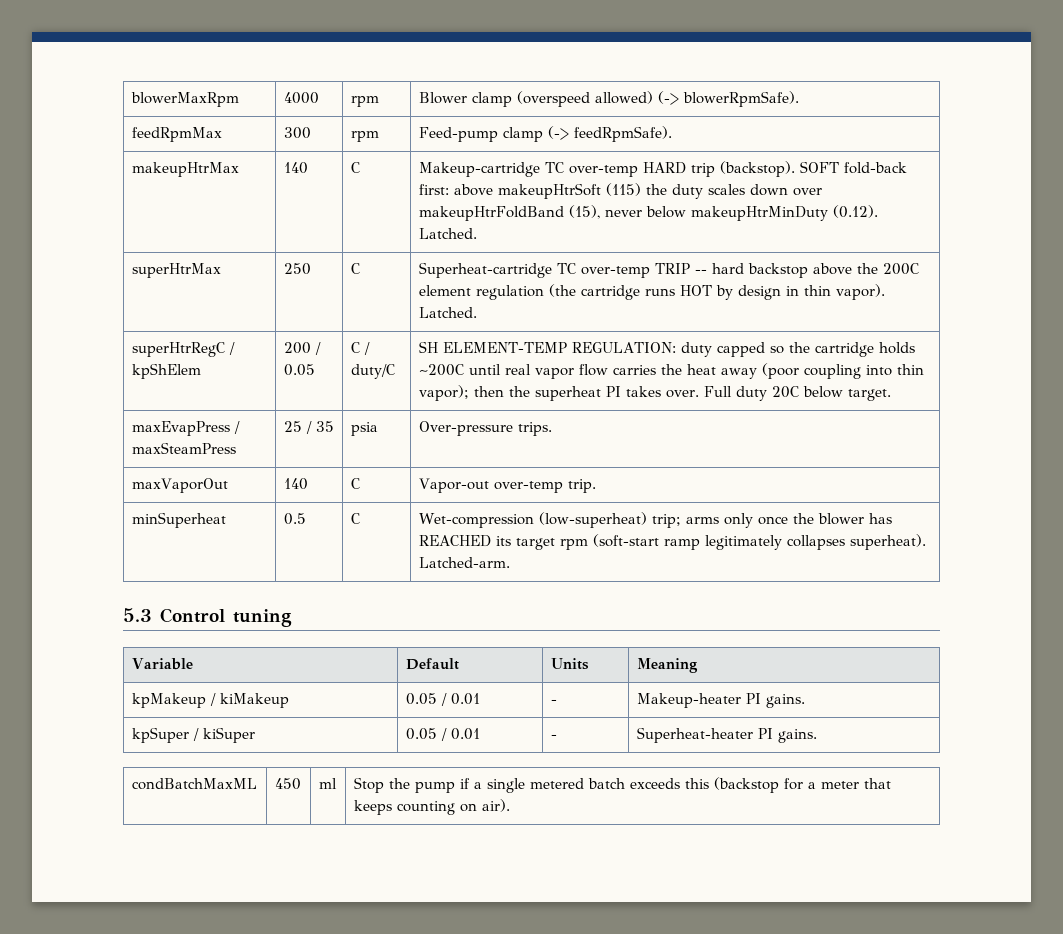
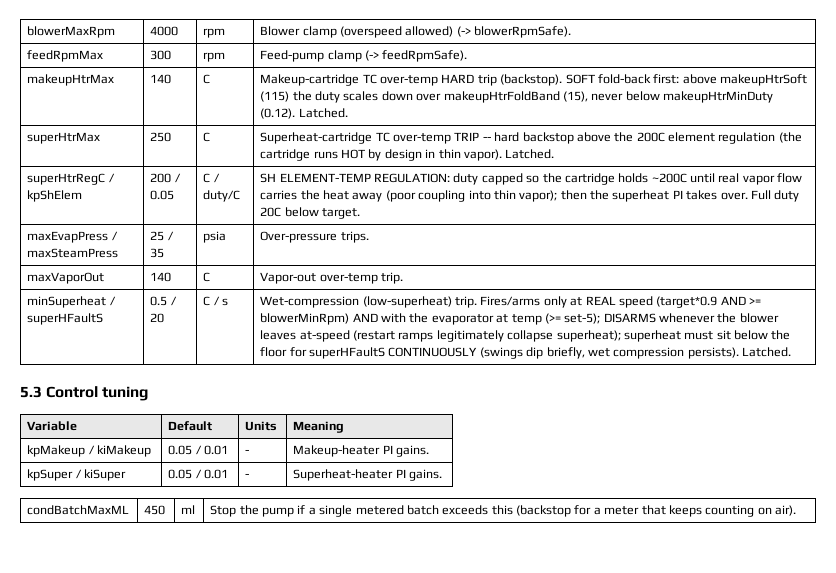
(226, 520) none -> [109,296,116,306] [27,313,104,325] / superHFaultS
[350,513,360,524] | C -> [170,296,177,306] [150,313,165,323] [203,296,229,306] / 20 | C / s
[651,513,892,528] [418,534,926,550] [418,557,510,568] trip; arms only once the blower has REACHED its target rpm (soft-start ramp legitimately collapses superheat). Latched-arm. -> [455,296,762,308] [260,313,779,325] [260,330,791,342] [260,347,792,359] trip. Fires/arms only at REAL speed (target*0.9 AND >= blowerMinRpm) AND with the evaporator at temp (>= set-5); DISARMS whenever the blower leaves at-speed (restart ramps legitimately collapse superheat); superheat must sit below the floor for superHFaultS CONTINUOUSLY (swings dip briefly, wet compression persists). Latched.

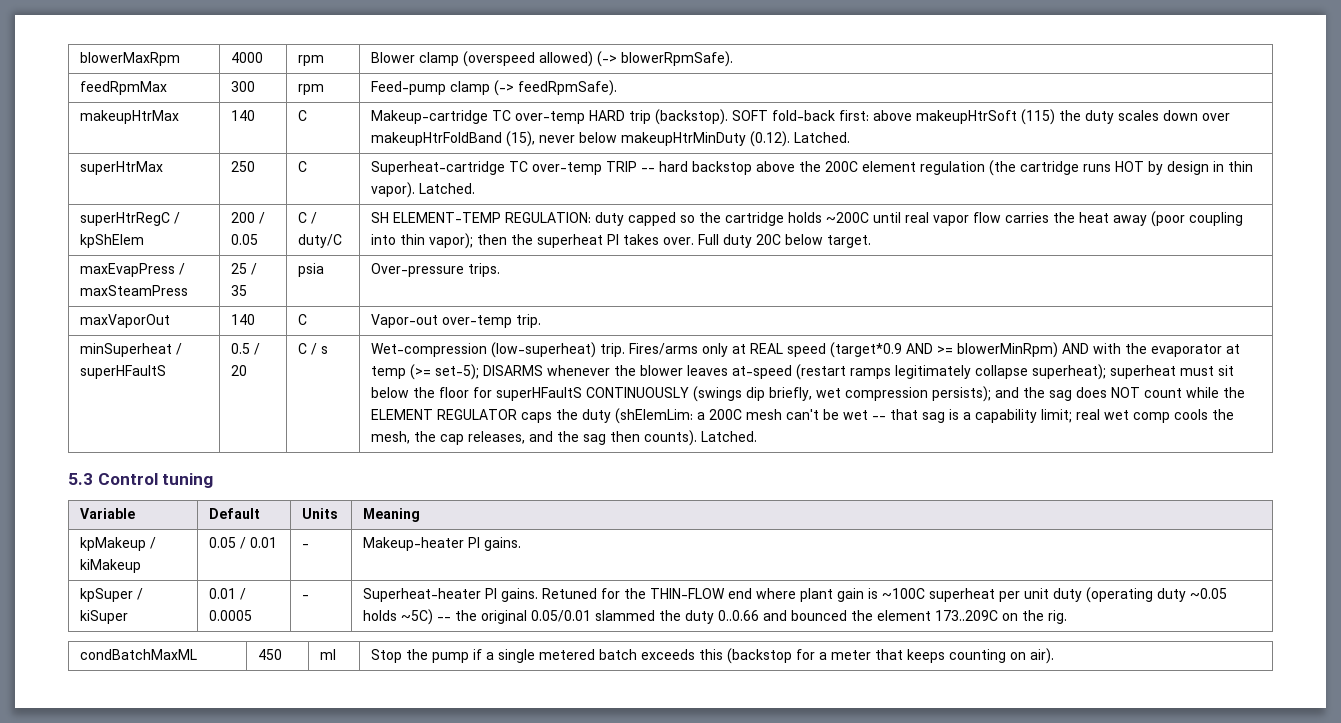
[687,347,739,359] persists). -> [931,386,1245,402] [370,408,1234,424] [370,430,697,446] persists); and the sag does NOT count while the ELEMENT REGULATOR caps the duty (shElemLim: a 200C mesh can't be wet -- that sag is a capability limit; real wet comp cools the mesh, the cap releases, and the sag then counts).
[168,469,229,479] 0.05 / 0.01 -> [208,588,246,600] [208,610,252,621] 0.01 / 0.0005
(443, 475) none -> [541,587,1227,603] [362,609,1067,625] Retuned for the THIN-FLOW end where plant gain is ~100C superheat per unit duty (operating duty ~0.05 holds ~5C) -- the original 0.05/0.01 slammed the duty 0..0.66 and bounced the element 173..209C on the rig.

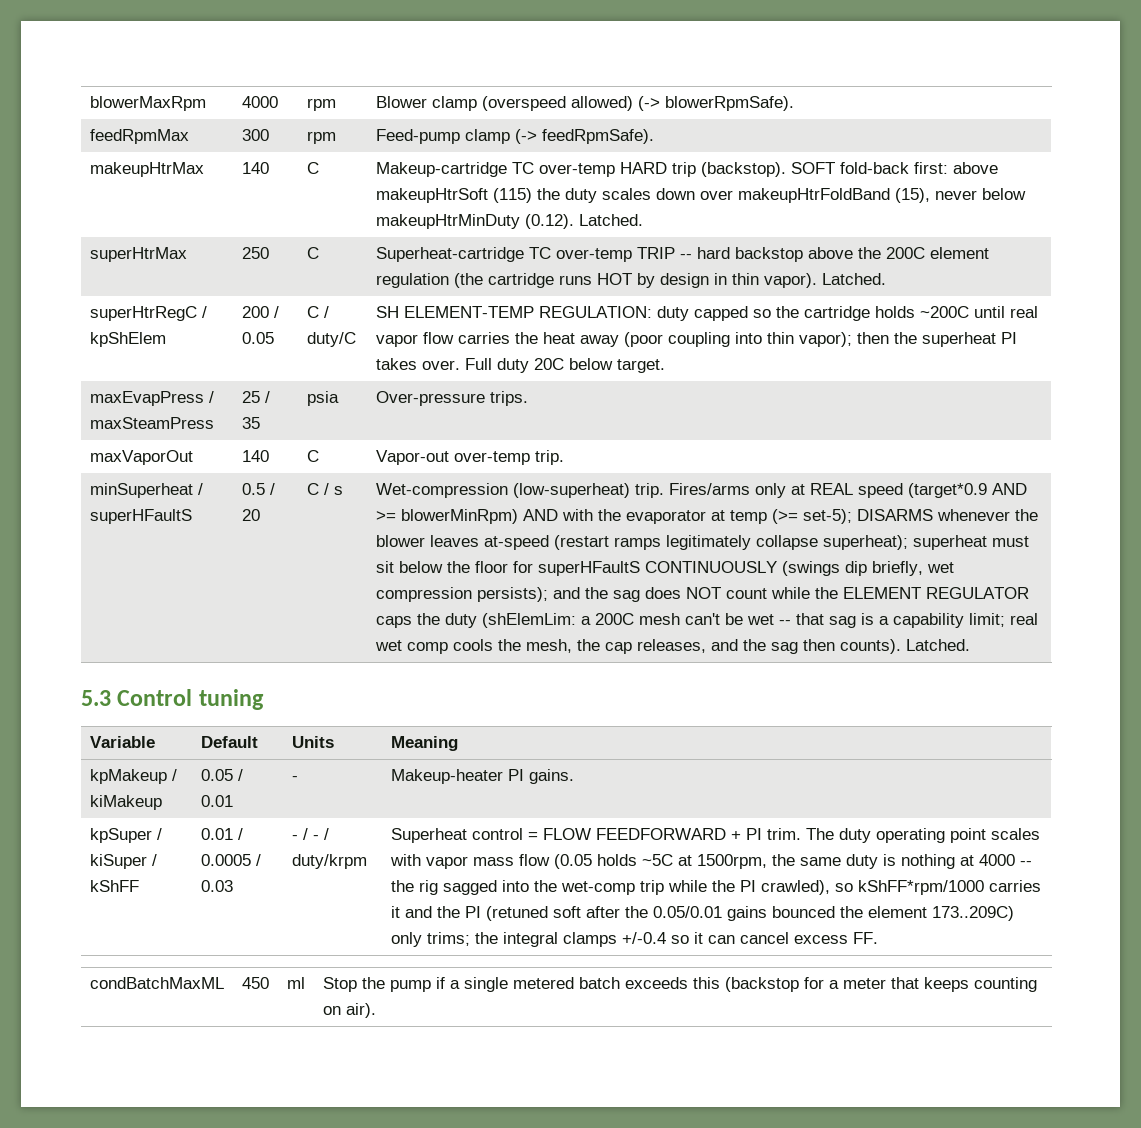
(128, 617) none -> [151,854,157,866] [89,880,139,892] / kShFF
[301,595,309,599] [362,587,1227,603] [362,609,1067,625] | - | Superheat-heater PI gains. Retuned for the THIN-FLOW end where plant gain is ~100C superheat per unit duty (operating duty ~0.05 holds ~5C) -- the original 0.05/0.01 slammed the duty 0..0.66 and bounced the element 173..209C on the rig. -> [255,854,261,866] [200,880,233,892] [291,828,329,840] [291,854,367,869] [390,828,1040,843] [389,854,1032,869] [390,880,1041,895] [390,906,1014,921] [390,932,878,947] / 0.03 | - / - / duty/krpm | Superheat control = FLOW FEEDFORWARD + PI trim. The duty operating point scales with vapor mass flow (0.05 holds ~5C at 1500rpm, the same duty is nothing at 4000 -- the rig sagged into the wet-comp trip while the PI crawled), so kShFF*rpm/1000 carries it and the PI (retuned soft after the 0.05/0.01 gains bounced the element 173..209C) only trims; the integral clamps +/-0.4 so it can cancel excess FF.

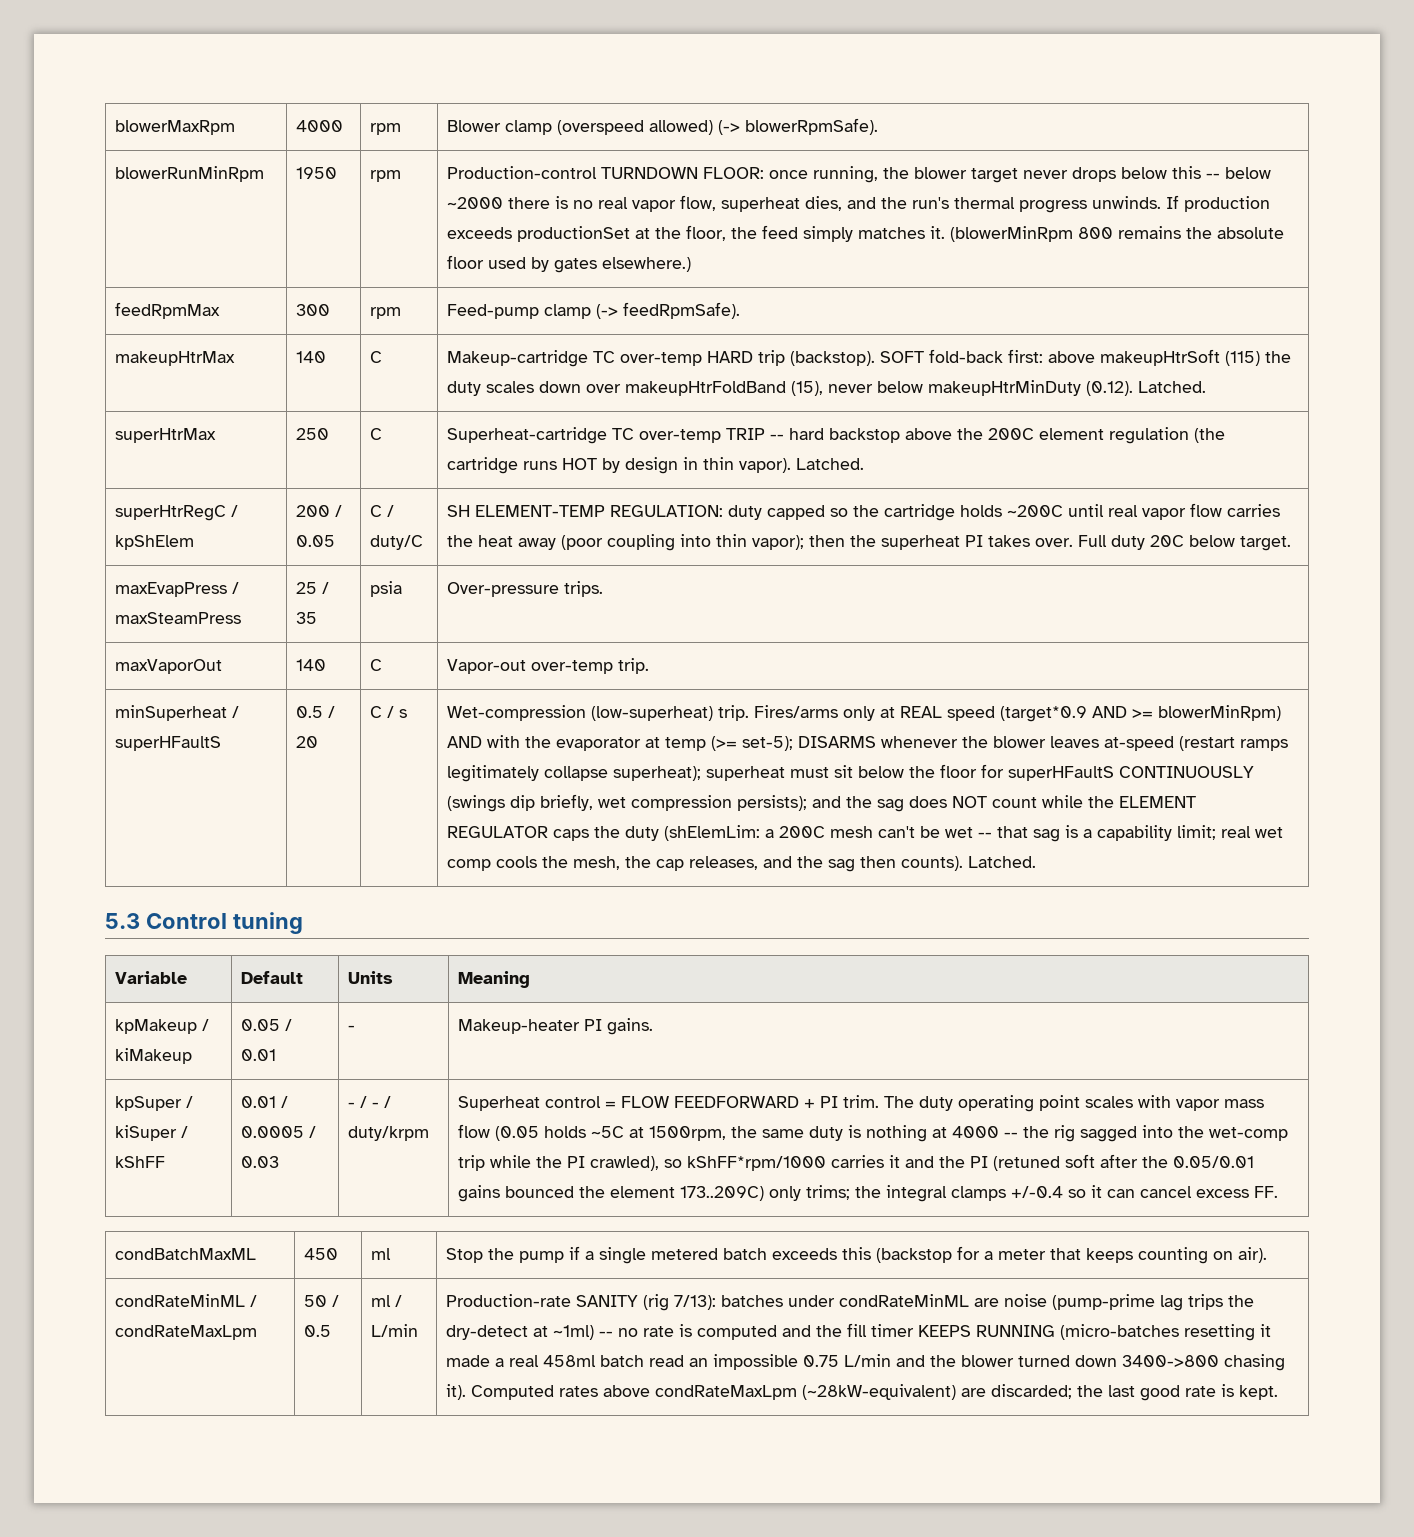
(794, 103) none -> [114,166,264,182] [295,167,337,179] [369,170,401,182] [446,166,1271,183] [446,195,1270,213] [446,225,1284,242] [446,255,691,273] // blowerRunMinRpm | 1950 | rpm | Production-control TURNDOWN FLOOR: once running, the blower target never drops below this -- below ~2000 there is no real vapor flow, superheat dies, and the run's thermal progress unwinds. If production exceeds productionSet at the floor, the feed simply matches it. (blowerMinRpm 800 remains the absolute floor used by gates elsewhere.)
(376, 1010) none -> [114,1294,257,1307] [114,1325,257,1340] [303,1295,339,1307] [303,1325,331,1337] [370,1295,402,1307] [370,1324,418,1337] [445,1294,1254,1311] [445,1323,1271,1341] [445,1354,1285,1371] [445,1384,1278,1401] // condRateMinML / condRateMaxLpm | 50 / 0.5 | ml / L/min | Production-rate SANITY (rig 7/13): batches under condRateMinML are noise (pump-prime lag trips the dry-detect at ~1ml) -- no rate is computed and the fill timer KEEPS RUNNING (micro-batches resetting it made a real 458ml batch read an impossible 0.75 L/min and the blower turned down 3400->800 chasing it). Computed rates above condRateMaxLpm (~28kW-equivalent) are discarded; the last good rate is kept.

